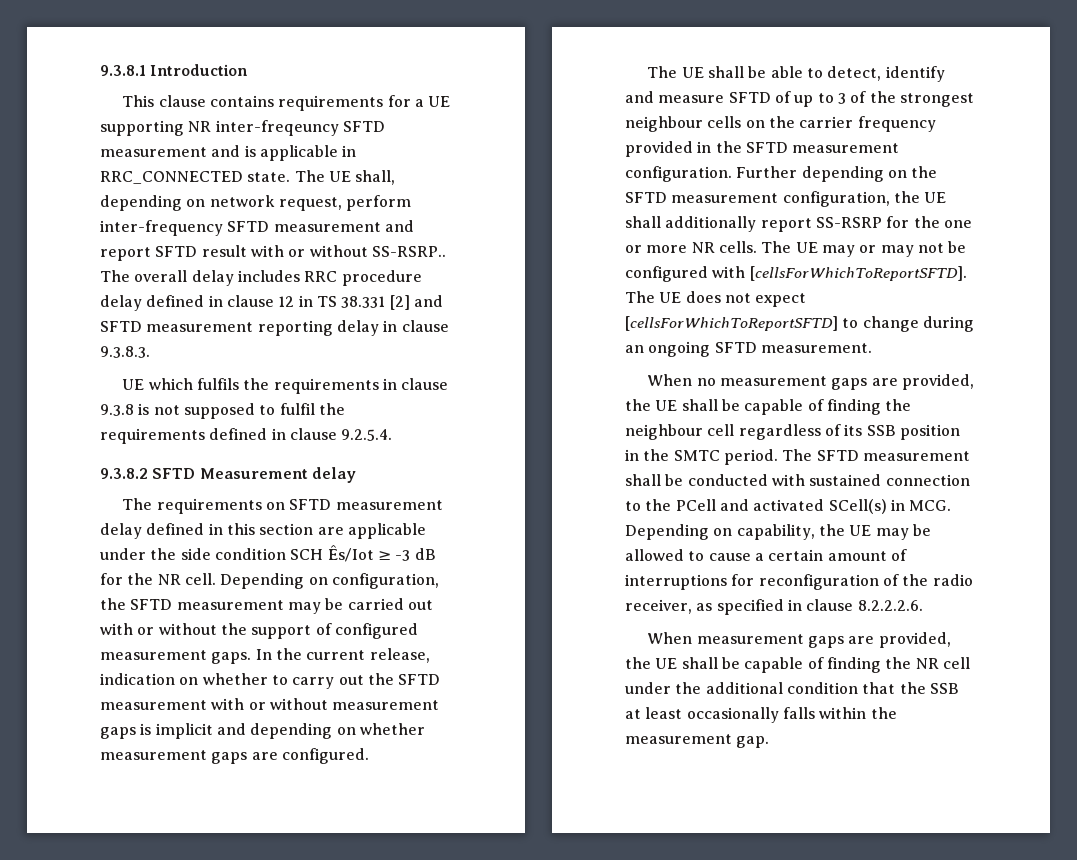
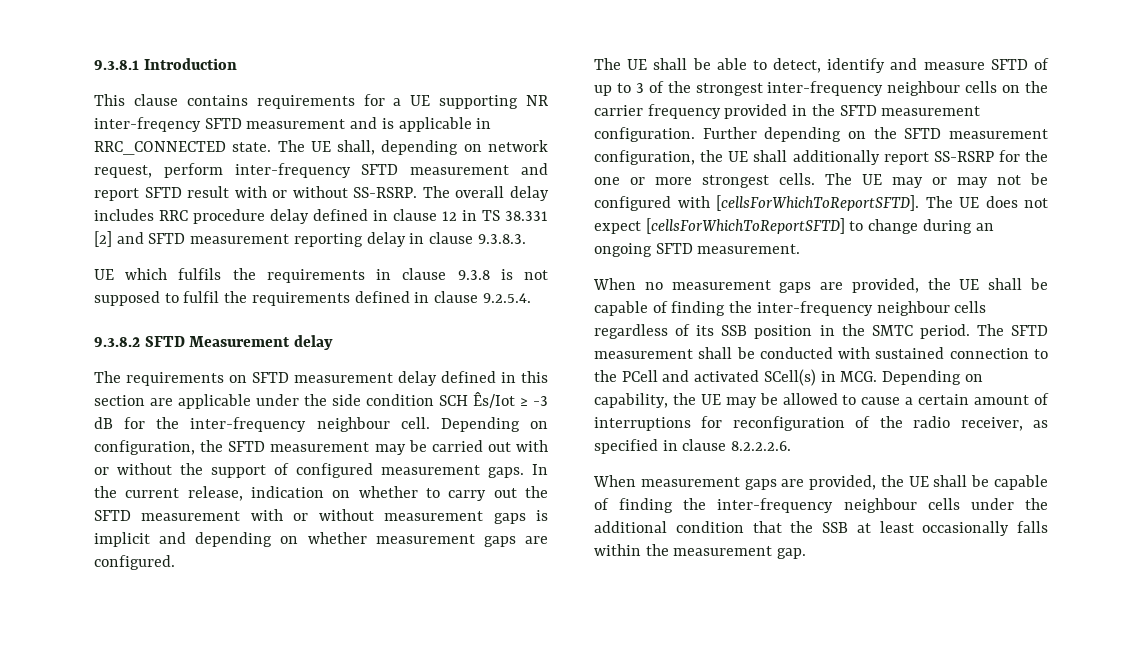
[215,120,339,136] inter-freqeuncy -> [94,117,201,132] inter-freqency
[371,246,446,257] SS-RSRP.. -> [353,187,418,198] SS-RSRP.
[157,574,181,585] NR -> [190,417,390,432] inter-frequency neighbour
(974, 100) none -> [767,81,884,96] inter-frequency
[691,242,715,253] NR -> [702,175,769,188] strongest
[625,424,735,440] neighbour cell -> [756,301,987,316] inter-frequency neighbour cells
[915,657,970,669] NR cell -> [717,498,960,513] inter-frequency neighbour cells

